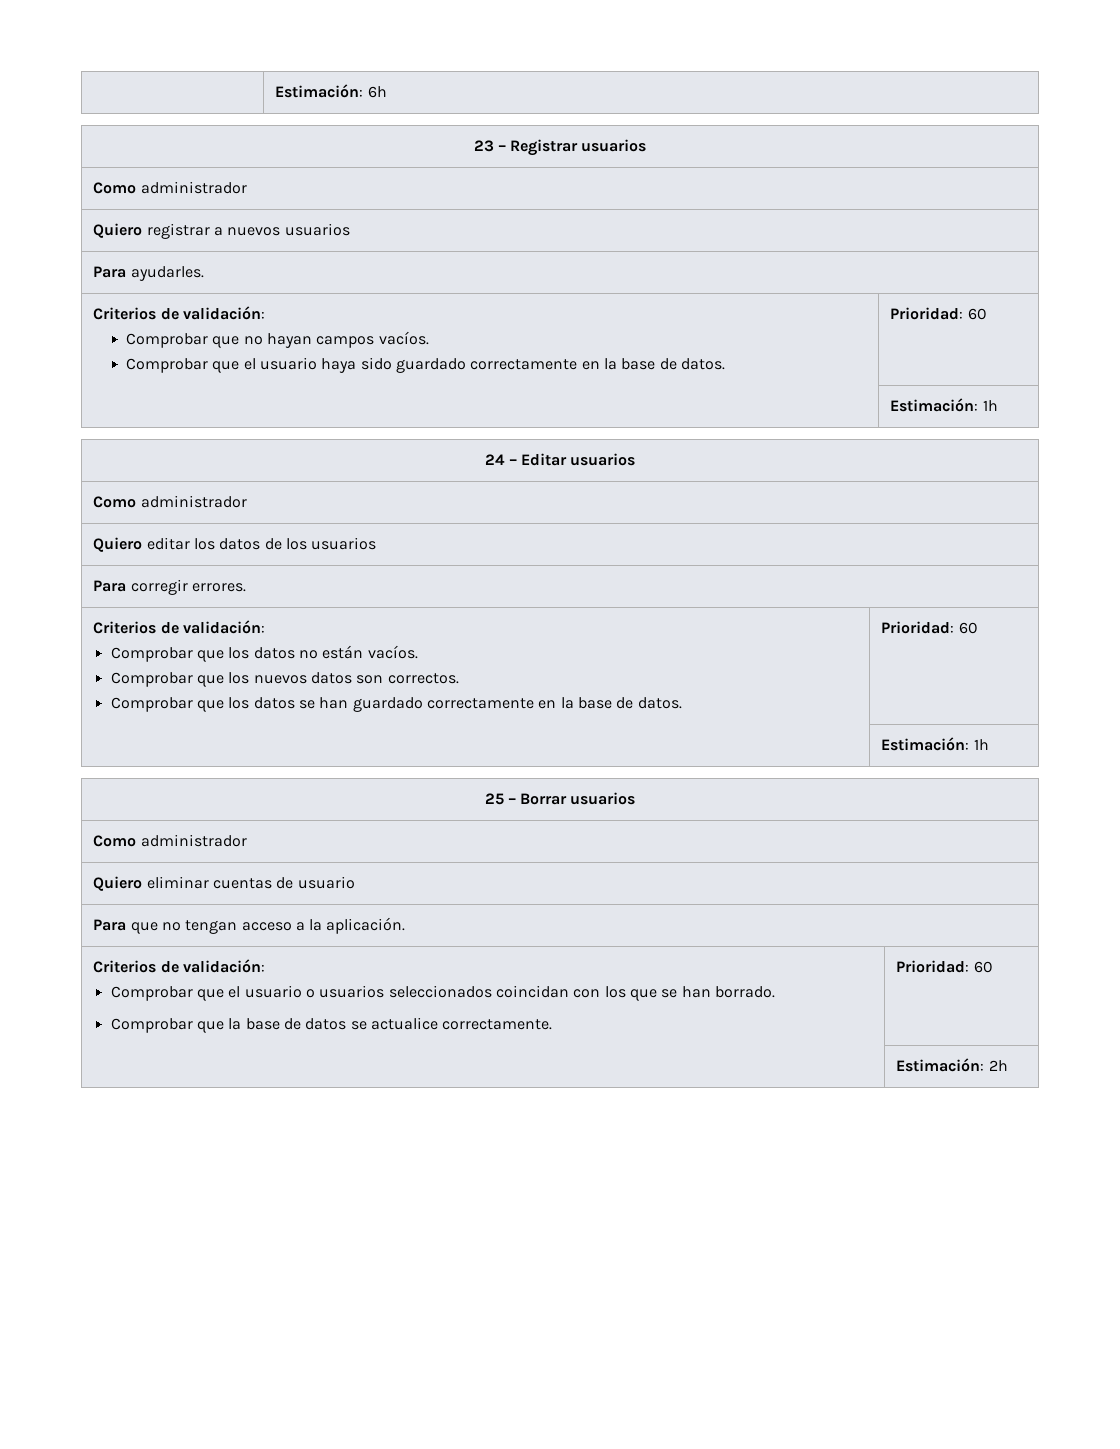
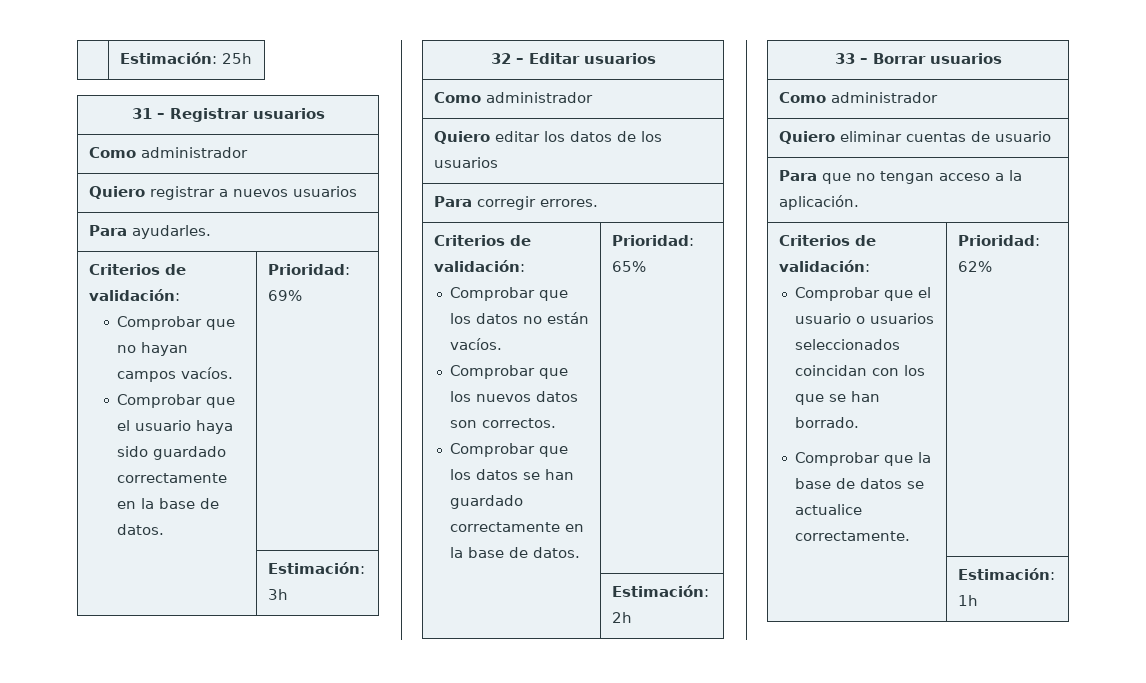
[275,84,387,98] [473,140,494,152] | Estimación: 6h // 23 -> [119,52,252,64] [131,108,152,119] | Estimación: 25h // 31
[967,308,987,320] [890,398,998,412] [484,454,505,465] 60 // | Estimación: 1h // 24 -> [267,290,302,301] [267,562,365,574] [267,589,288,600] [490,53,511,64] 69% // | Estimación: 3h // 32
[958,622,978,634] [881,737,989,751] [484,793,504,805] 60 // | Estimación: 1h // 25 -> [611,261,646,272] [611,585,709,597] [611,612,632,623] [834,53,855,64] 65% // | Estimación: 2h // 33
[973,961,993,973] [896,1058,1008,1072] 60 // | Estimación: 2h -> [957,261,992,272] [957,568,1055,580] [957,595,978,606] 62% // | Estimación: 1h

